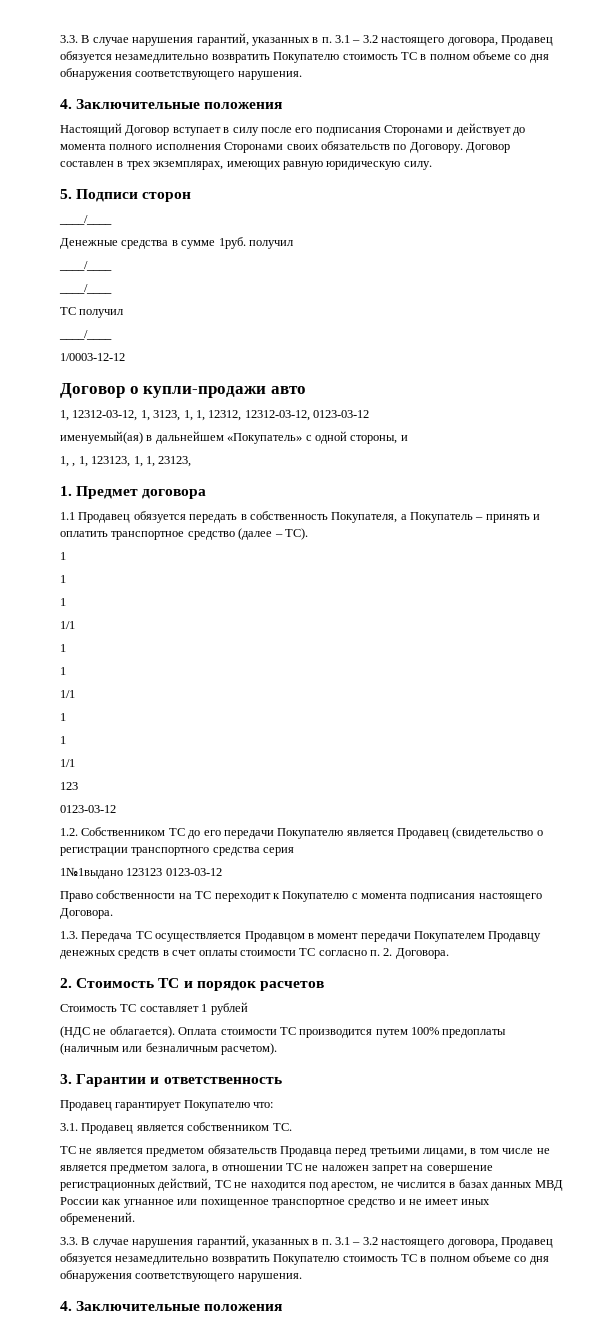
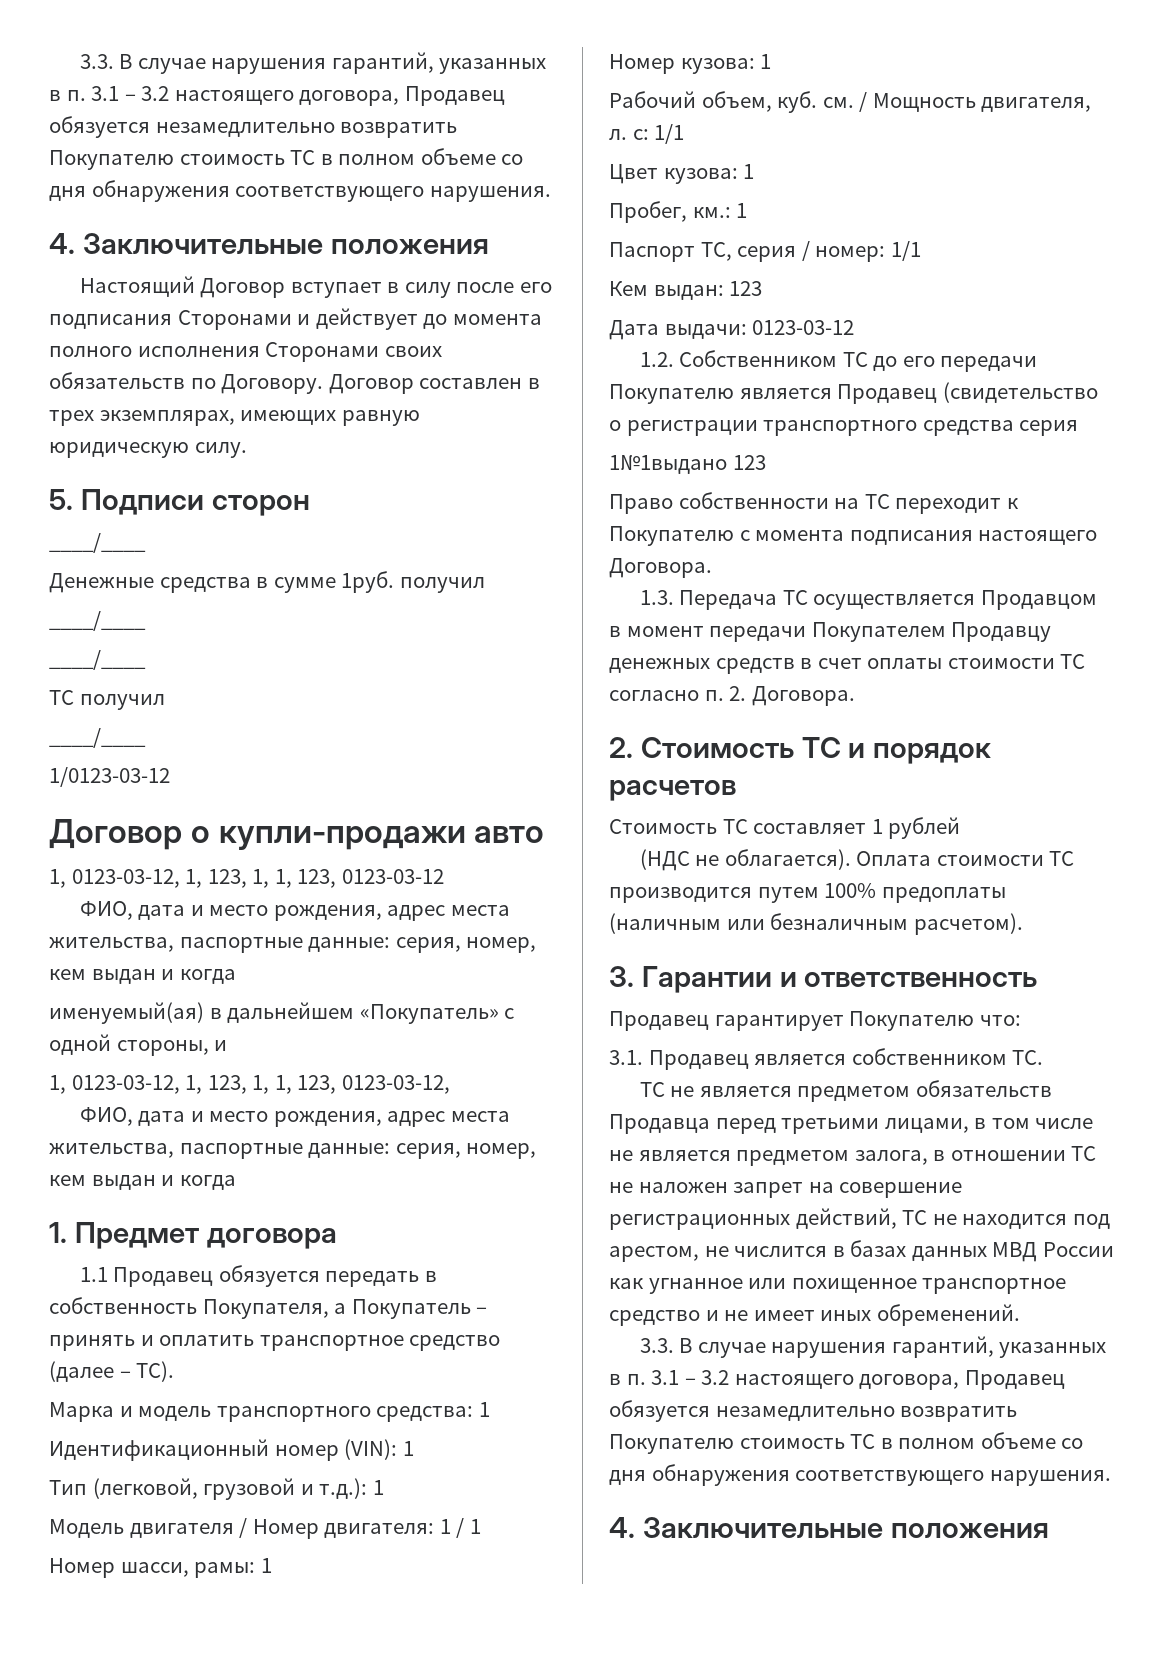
[60,353,125,361] 1/0003-12-12 -> [49,767,170,787] 1/0123-03-12
[72,410,369,421] 12312-03-12, 1, 3123, 1, 1, 12312, 12312-03-12, 0123-03-12 -> [71,869,444,888] [79,901,510,921] [49,937,537,953] [49,969,236,984] 0123-03-12, 1, 123, 1, 1, 123, 0123-03-12 // ФИО, дата и место рождения, адрес места жительства, паспортные данные: серия, номер, кем выдан и когда
[72,456,192,467] , 1, 123123, 1, 1, 23123, -> [71,1075,450,1094] [79,1107,510,1127] [49,1143,537,1159] [49,1175,236,1190] 0123-03-12, 1, 123, 1, 1, 123, 0123-03-12, // ФИО, дата и место рождения, адрес места жительства, паспортные данные: серия, номер, кем выдан и когда
[60,552,66,560] [60,575,66,583] [60,598,66,606] [60,621,75,629] [60,644,66,652] [60,667,66,675] [60,690,75,698] [60,713,66,721] [60,736,66,744] [60,759,75,767] [60,782,78,790] 1 // 1 // 1 // 1/1 // 1 // 1 // 1/1 // 1 // 1 // 1/1 // 123 // -> [49,1402,490,1422] [49,1439,414,1461] [49,1478,384,1500] [49,1518,481,1539] [49,1558,272,1578] [609,54,772,74] [609,91,1092,113] [609,124,685,144] [609,164,755,184] [609,201,748,223] [609,241,921,262] [609,281,763,300] [609,320,747,340] Марка и модель транспортного средства: 1 // Идентификационный номер (VIN): 1 // Тип (легковой, грузовой и т.д.): 1 // Модель двигателя / Номер двигателя: 1 / 1 // Номер шасси, рамы: 1 // Номер кузова: 1 // Рабочий объем, куб. см. / Мощность двигателя, л. с: 1/1 // Цвет кузова: 1 // Пробег, км.: 1 // Паспорт ТС, серия / номер: 1/1 // Кем выдан: 123 // Дата выдачи:
[126,868,222,876] 123123 0123-03-12 -> [732,455,766,470] 123

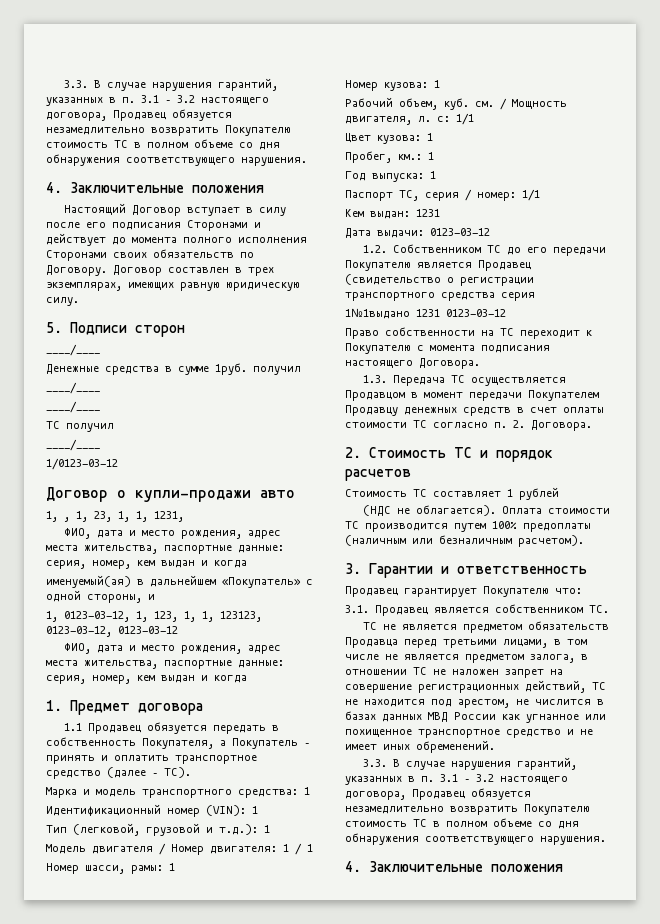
[71,869,444,888] 0123-03-12, 1, 123, 1, 1, 123, 0123-03-12 -> [64,511,184,522] , 1, 23, 1, 1, 1231,
[297,1075,450,1094] 123, 0123-03-12, -> [220,611,262,622] [46,626,178,637] 123123, 0123-03-12, 0123-03-12
(748, 210) none -> [345,171,436,182] // Год выпуска: 1
[729,281,763,296] 123 -> [416,209,440,217] 1231
[732,455,766,470] 123 -> [416,309,506,317] 1231 0123-03-12

